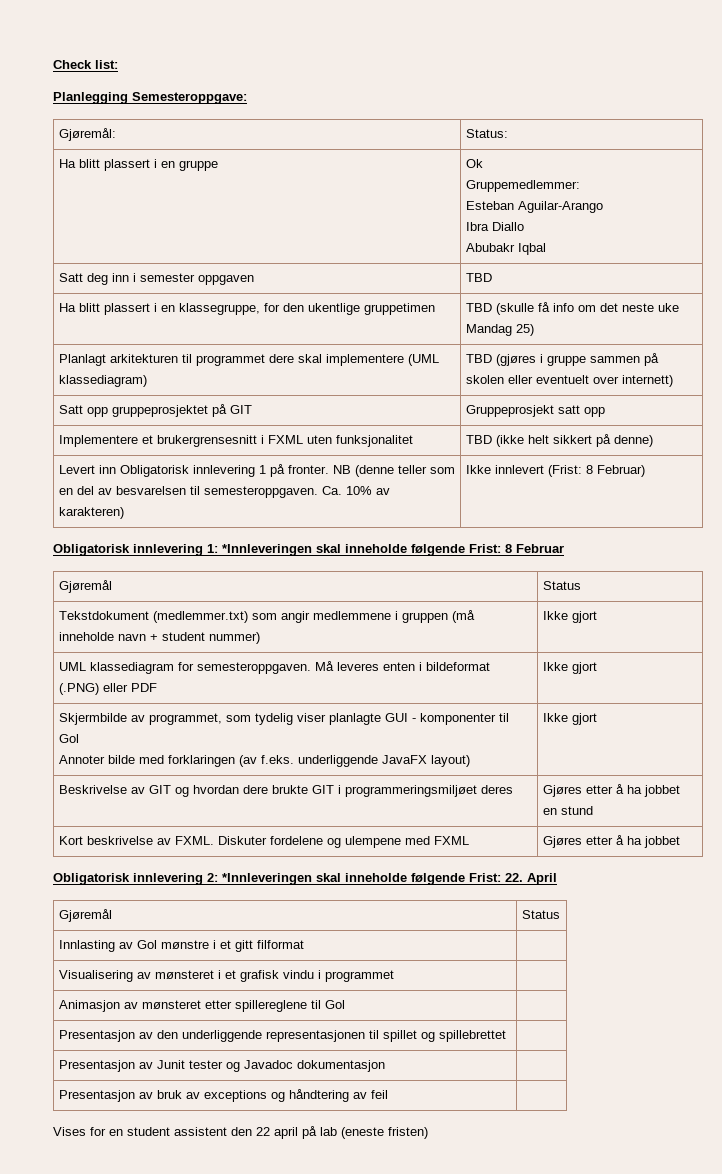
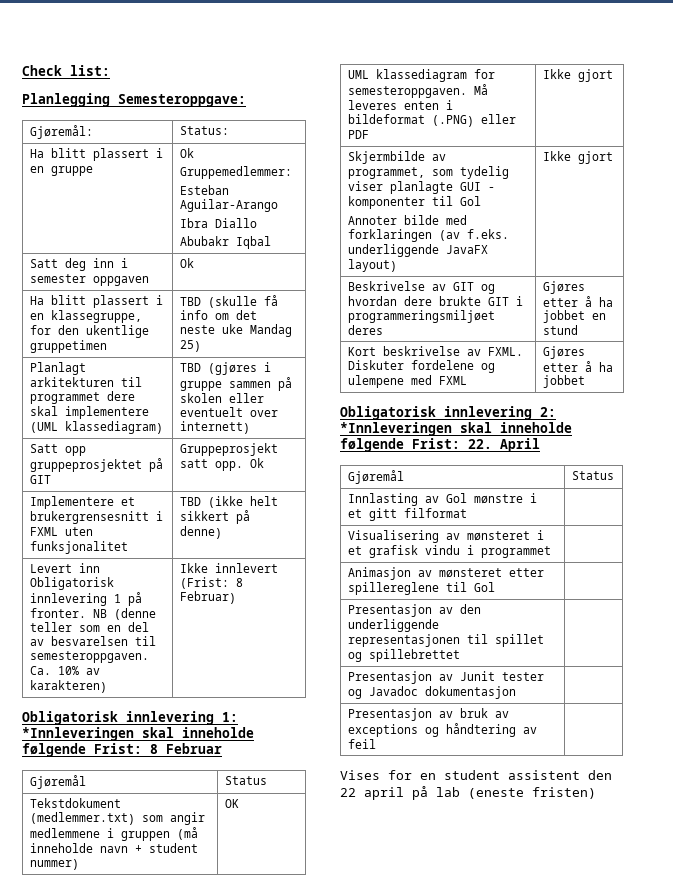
[465,273,492,282] TBD -> [179,258,194,268] Ok
[583,407,605,417] opp -> [214,458,264,471] opp. Ok
[542,611,597,623] Ikke gjort -> [224,799,239,808] OK

